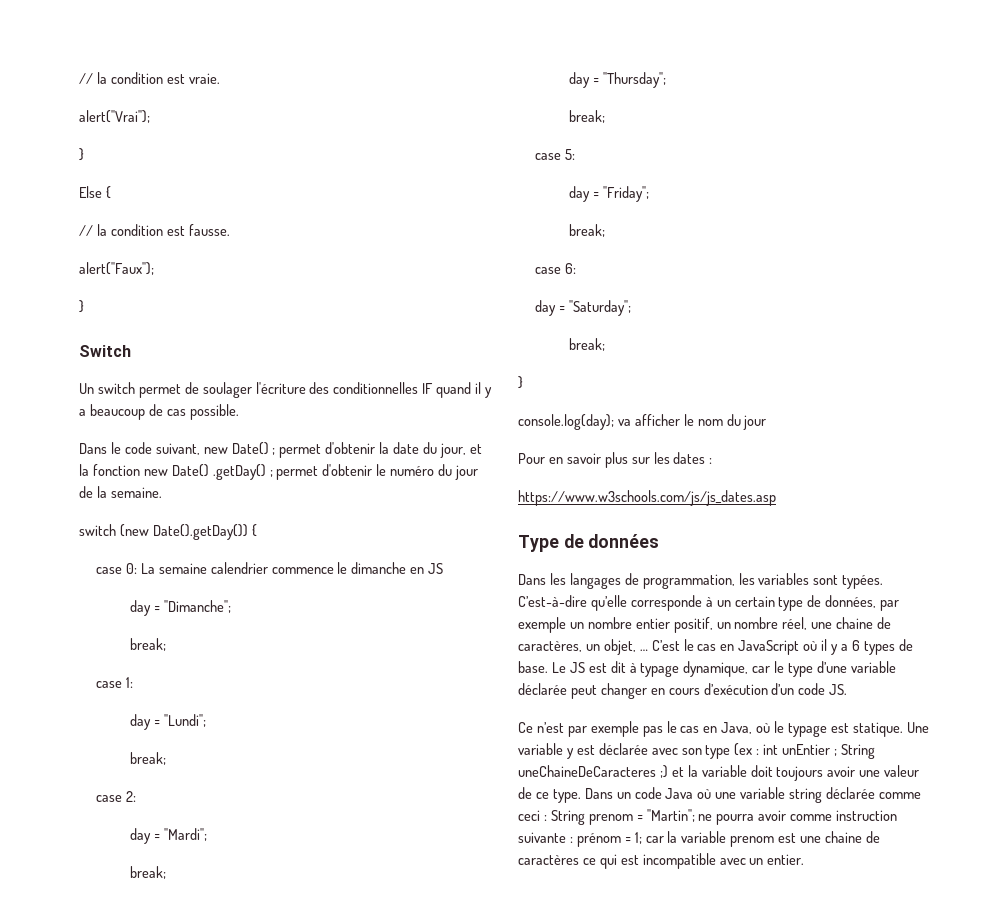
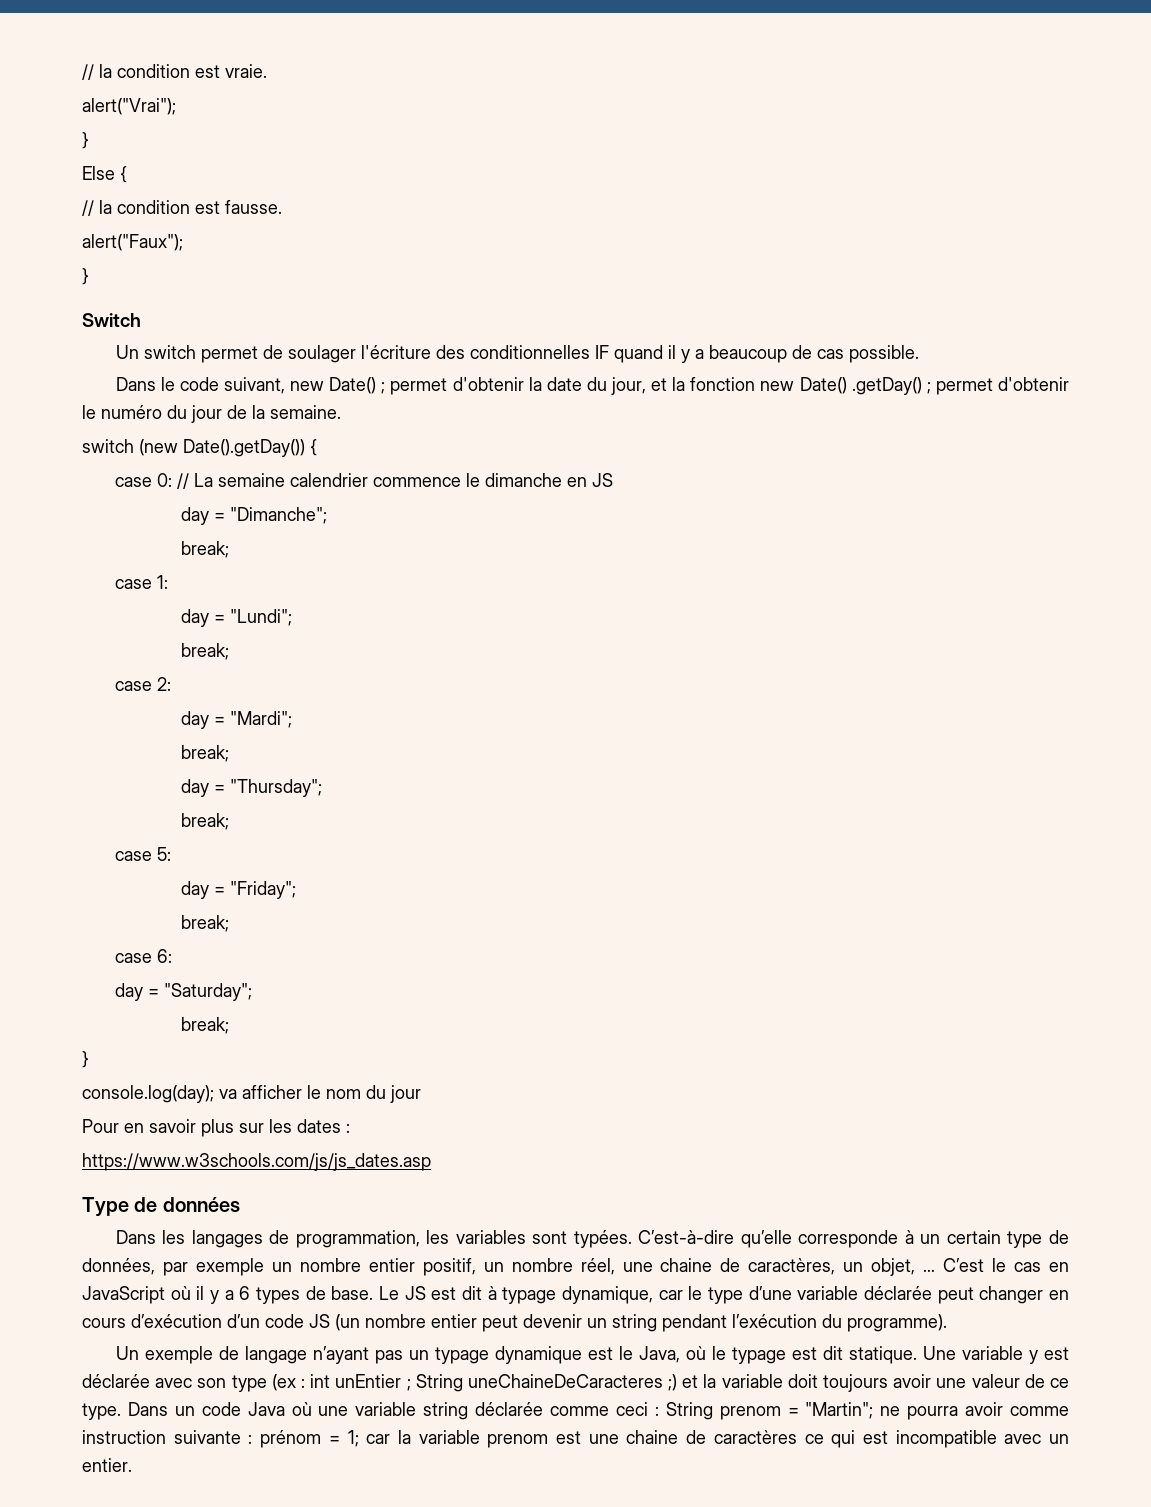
(137, 568) none -> [177,473,190,489] //
[829,684,848,695] [518,721,718,737] JS. // Ce n’est par exemple pas le cas en -> [309,1314,947,1332] [115,1346,633,1364] JS (un nombre entier peut devenir un string pendant l’exécution du programme). // Un exemple de langage n’ayant pas un typage dynamique est le
(849, 728) none -> [822,1346,843,1360] dit

